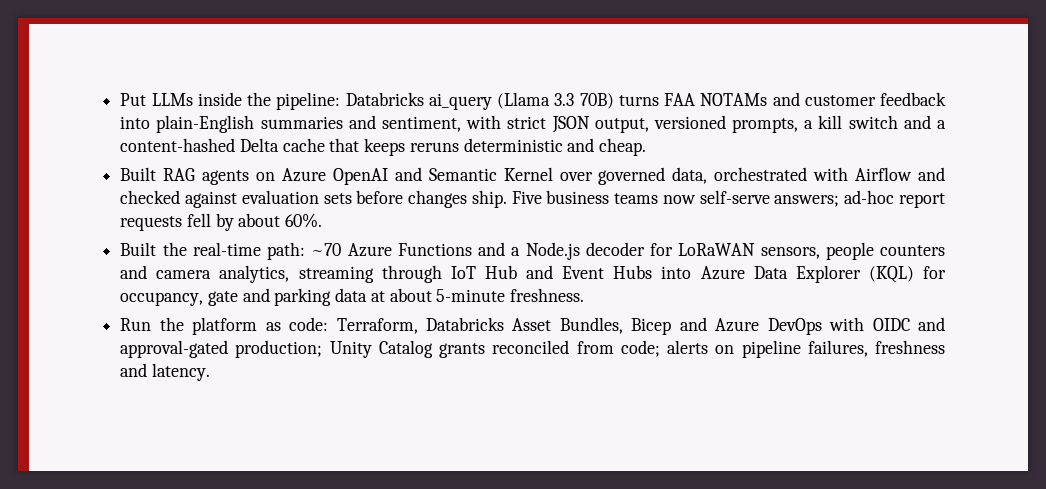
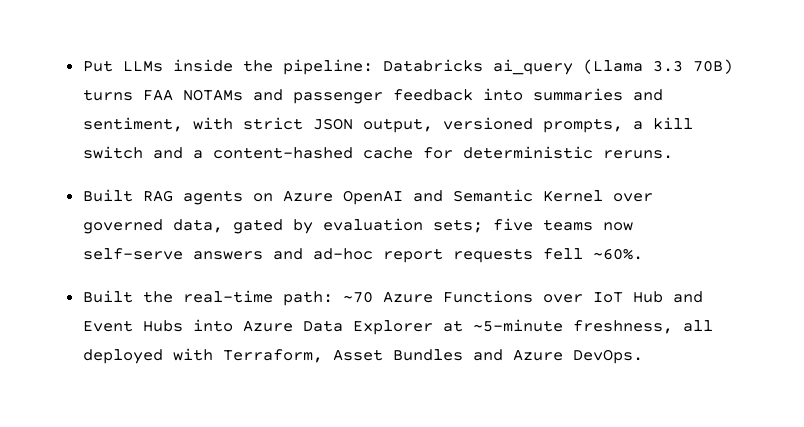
[804,95,876,106] customer -> [292,92,383,104] passenger
[156,115,255,133] plain-English -> (523, 94) none
[239,138,647,156] Delta cache that keeps reruns deterministic and cheap. -> [362,146,673,159] cache for deterministic reruns.
[714,167,945,181] [120,190,610,208] orchestrated with Airflow and checked against evaluation sets before changes ship. Five business -> [232,218,533,234] gated by evaluation sets; five
[774,195,840,207] answers; -> [192,248,303,260] answers and
[215,213,323,231] by about 60%. -> [592,248,643,260] ~60%.
[478,242,945,260] [120,265,442,283] and a Node.js decoder for LoRaWAN sensors, people counters and camera analytics, streaming through -> [542,294,583,303] over
[868,266,947,283] [120,288,585,306] [120,317,946,335] [120,340,945,358] [120,363,210,381] (KQL) for occupancy, gate and parking data at about 5-minute freshness. // Run the platform as code: Terraform, Databricks Asset Bundles, Bicep and Azure DevOps with OIDC and approval-gated production; Unity Catalog grants reconciled from code; alerts on pipeline failures, freshness and latency. -> [442,319,713,334] [82,348,643,364] at ~5-minute freshness, all deployed with Terraform, Asset Bundles and Azure DevOps.

